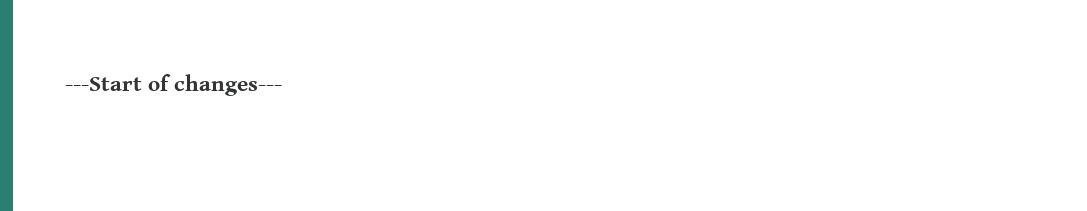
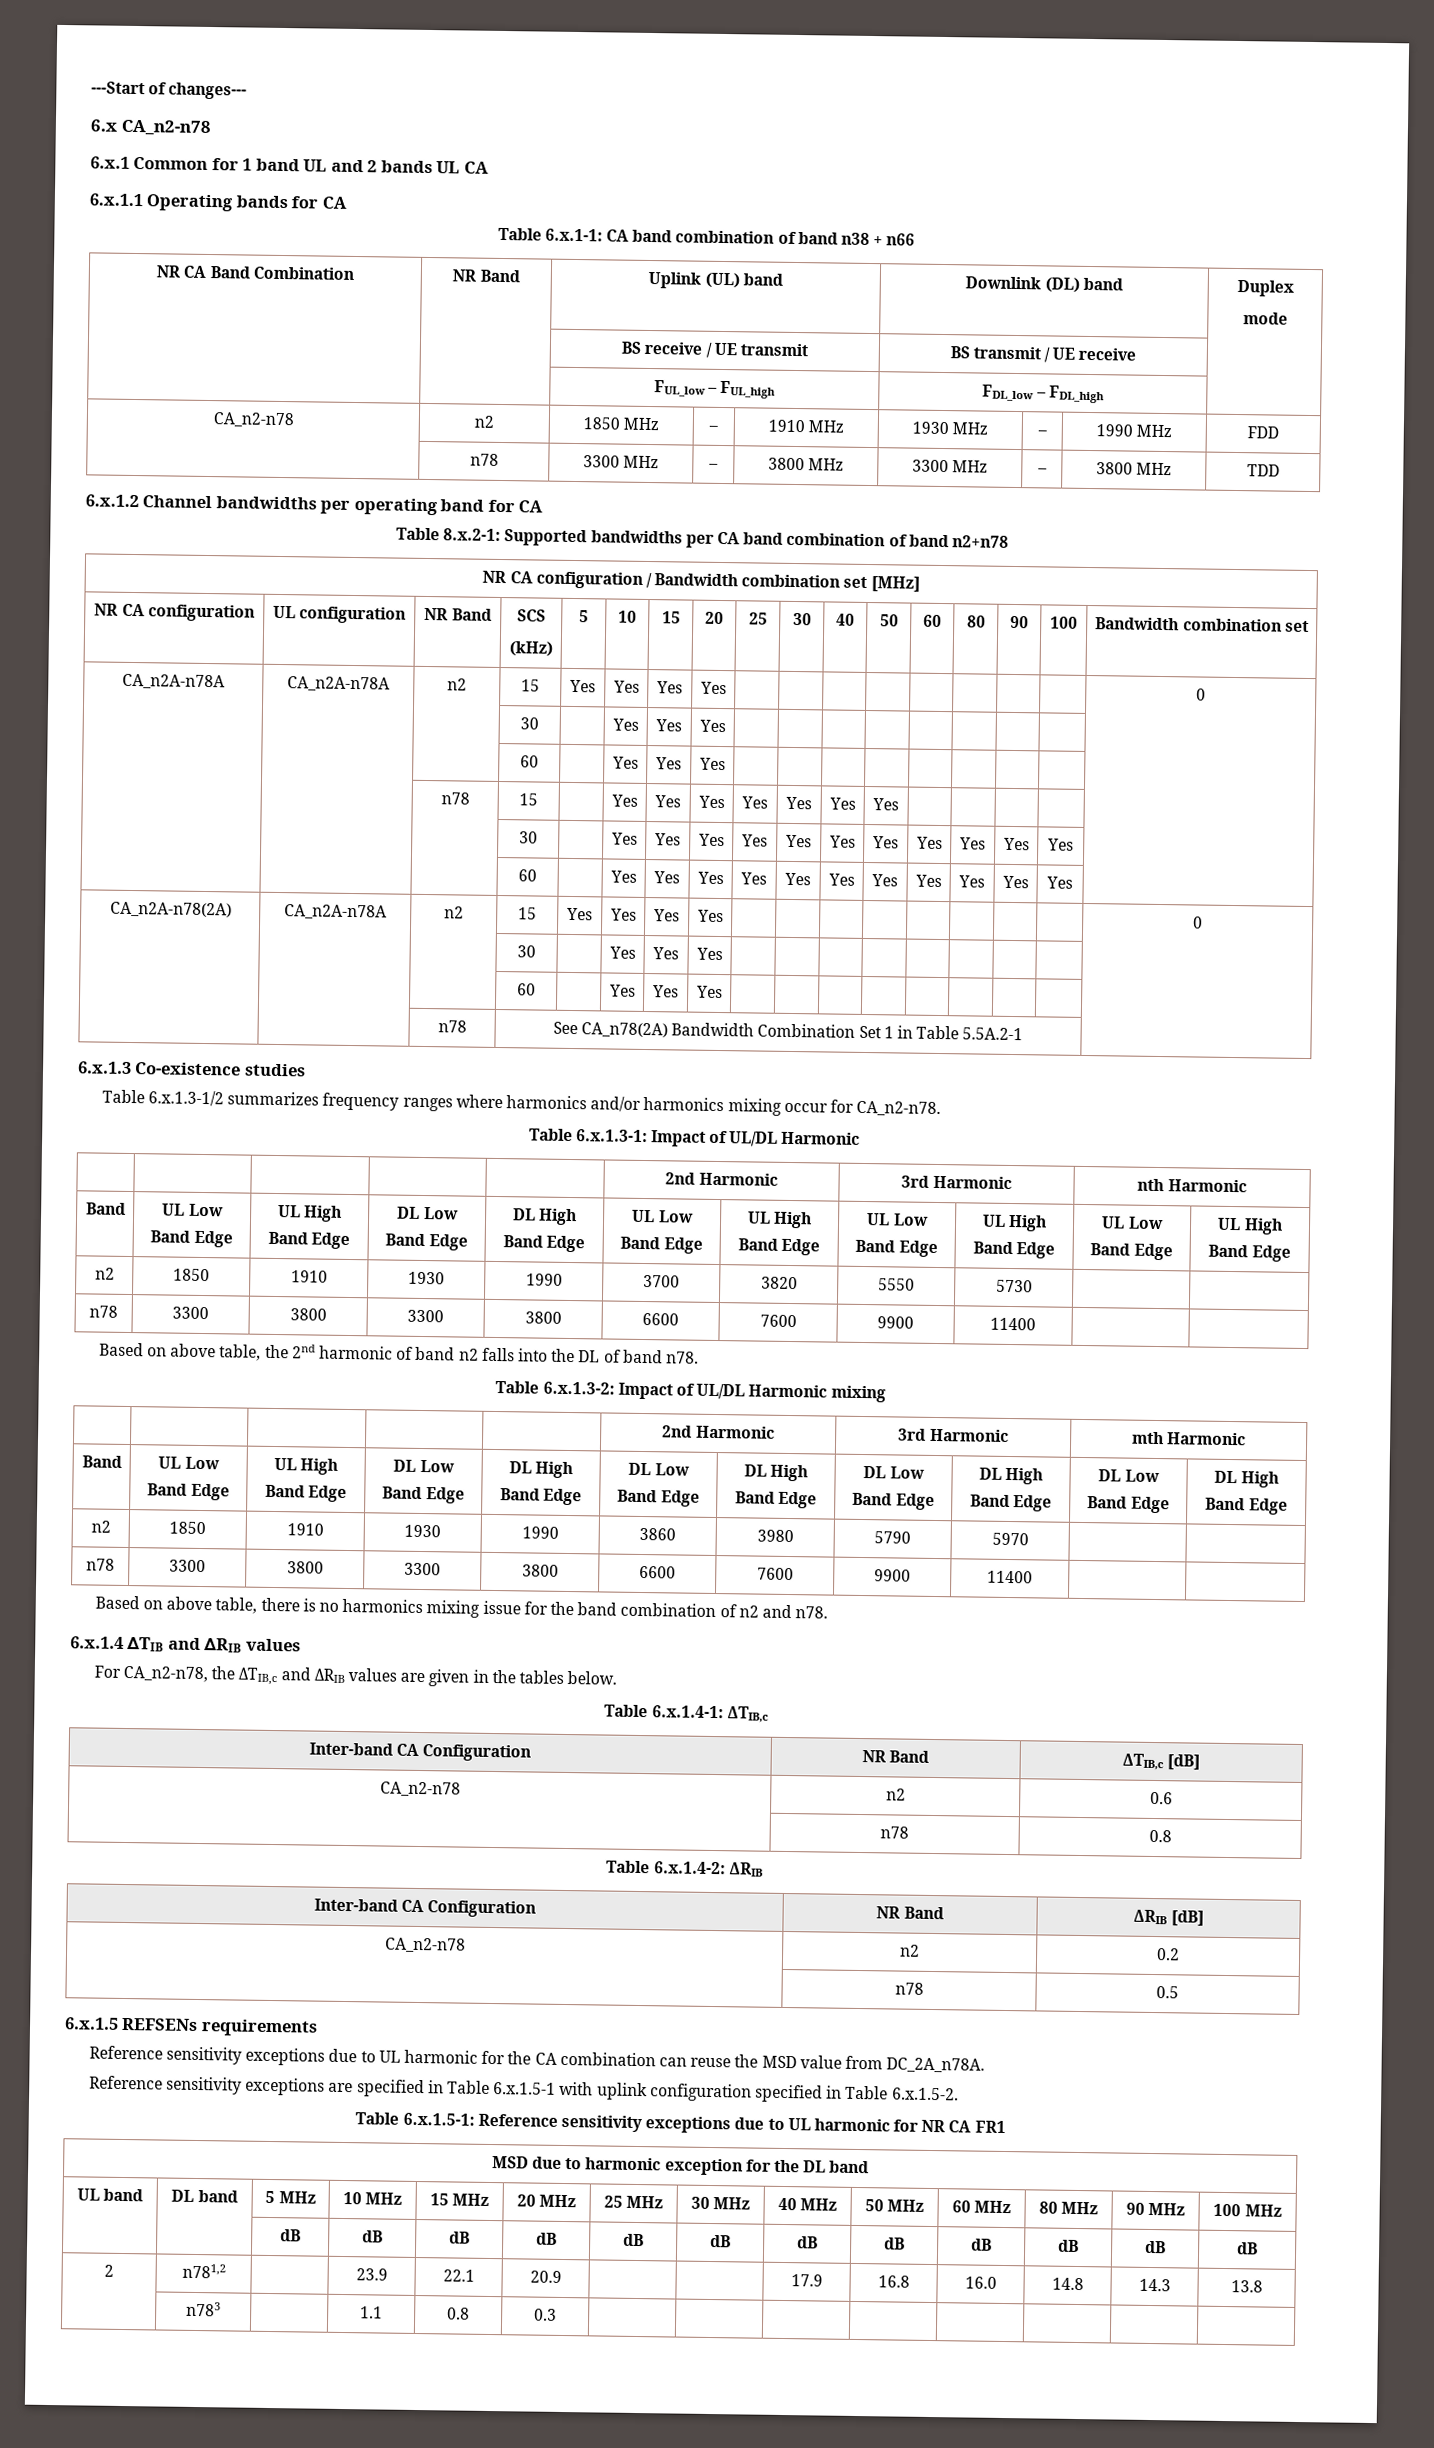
(283, 85) none -> [90,119,211,137] [90,156,489,174] [89,193,347,212] [497,227,916,246] [156,265,354,280] [452,269,520,283] [648,271,783,289] [965,276,1123,293] [1236,279,1294,297] [1242,312,1288,325] [621,341,808,358] [949,346,1137,363] [653,380,777,399] [982,384,1105,404] [212,412,294,428] [473,415,494,428] [582,417,660,431] [708,425,718,431] [767,419,845,433] [911,421,989,435] [1036,430,1047,436] [1095,424,1173,438] [1247,426,1279,439] [469,453,499,466] [582,455,660,469] [708,463,718,469] [767,457,845,471] [911,459,989,473] [1036,468,1047,474] [1095,462,1173,476] [1246,464,1280,477] [85,494,544,516] [396,527,1009,548] [482,570,920,593] [94,603,255,622] [272,605,407,624] [424,607,492,621] [517,609,546,622] [508,641,553,657] [579,610,589,623] [618,610,637,623] [661,611,681,624] [705,611,724,625] [748,612,768,625] [792,612,812,626] [836,613,855,626] [879,614,899,627] [923,614,942,627] [966,615,986,628] [1010,615,1029,629] [1050,616,1078,629] [1095,617,1309,632] [122,673,225,690] [287,676,390,692] [446,678,467,691] [521,679,540,692] [569,679,596,693] [612,680,640,693] [656,681,683,694] [699,681,727,695] [1196,688,1206,701] [520,717,539,730] [611,718,639,731] [655,719,682,732] [698,719,726,733] [520,755,539,768] [611,756,639,769] [655,757,682,770] [698,757,726,771] [440,792,470,805] [519,793,538,806] [610,794,638,807] [654,795,681,808] [697,795,725,809] [741,796,768,809] [785,796,812,810] [828,797,856,810] [872,798,899,811] [519,831,538,844] [610,832,638,845] [654,833,681,846] [697,833,725,847] [741,834,768,847] [785,834,812,848] [828,835,856,848] [872,836,899,849] [915,836,943,850] [959,837,986,850] [1002,837,1030,851] [1047,838,1074,851] [518,869,537,882] [609,870,637,883] [653,871,680,884] [696,871,724,885] [740,872,767,885] [784,872,811,886] [827,873,855,886] [871,874,898,887] [914,874,942,888] [958,875,985,888] [1001,875,1029,889] [1046,876,1073,889] [109,901,232,918] [284,904,387,920] [443,906,464,919] [518,907,537,920] [566,907,593,921] [609,908,637,921] [653,909,680,922] [696,909,724,923] [1193,916,1203,929] [517,945,536,958] [608,946,636,959] [652,947,679,960] [695,947,723,961] [517,983,536,996] [608,984,636,997] [652,985,679,998] [695,985,723,999] [437,1020,467,1033] [552,1021,1024,1041] [77,1061,306,1077] [101,1089,942,1117] [528,1128,861,1147] [665,1172,778,1186] [901,1175,1012,1190] [1137,1178,1247,1193] [85,1202,126,1215] [162,1203,224,1217] [150,1230,233,1248] [277,1205,343,1222] [267,1231,351,1250] [397,1206,459,1220] [385,1233,468,1251] [512,1208,578,1226] [502,1235,586,1253] [632,1209,694,1223] [620,1236,703,1254] [747,1211,813,1229] [737,1238,821,1256] [866,1213,929,1226] [855,1239,938,1258] [981,1214,1048,1232] [972,1241,1056,1259] [1101,1216,1164,1230] [1090,1243,1173,1261] [1217,1217,1283,1235] [1208,1244,1291,1262] [94,1267,115,1280] [173,1268,210,1282] [290,1270,328,1283] [407,1271,445,1285] [525,1273,563,1286] [643,1275,680,1288] [760,1276,798,1290] [878,1278,915,1291] [995,1279,1033,1293] [89,1305,118,1318] [172,1306,209,1320] [289,1308,327,1321] [406,1309,444,1323] [524,1311,562,1324] [642,1312,679,1326] [759,1314,797,1328] [877,1316,914,1329] [990,1317,1036,1331] [98,1342,699,1364] [495,1381,886,1403] [662,1425,775,1439] [898,1428,1009,1442] [1131,1431,1247,1446] [81,1455,122,1468] [158,1456,220,1470] [147,1483,230,1501] [273,1457,339,1475] [264,1484,348,1502] [393,1459,455,1473] [382,1486,465,1504] [508,1461,574,1479] [499,1488,583,1506] [628,1462,690,1476] [617,1489,700,1507] [743,1464,809,1482] [734,1491,818,1509] [863,1466,925,1479] [852,1492,935,1510] [978,1467,1044,1485] [969,1494,1053,1512] [1098,1469,1160,1483] [1087,1496,1170,1514] [1214,1470,1279,1488] [1205,1497,1288,1515] [90,1520,111,1533] [169,1521,206,1535] [286,1523,324,1536] [403,1524,441,1538] [521,1526,559,1539] [639,1527,676,1541] [756,1529,794,1543] [874,1531,911,1544] [991,1532,1029,1546] [86,1558,115,1571] [169,1559,206,1573] [286,1561,324,1574] [403,1562,441,1576] [521,1564,559,1577] [639,1565,676,1579] [756,1567,794,1581] [874,1569,911,1582] [987,1570,1033,1584] [94,1595,829,1619] [70,1636,301,1653] [93,1665,618,1687] [604,1704,769,1723] [308,1742,532,1762] [861,1750,930,1763] [1121,1753,1201,1771] [379,1781,461,1797] [885,1788,906,1801] [1149,1791,1173,1805] [880,1826,909,1839] [1148,1829,1172,1843] [606,1860,763,1877] [313,1898,537,1918] [876,1906,944,1920] [1133,1909,1204,1927] [384,1937,466,1953] [900,1944,920,1957] [1157,1948,1180,1961] [894,1982,924,1995] [1156,1986,1179,1999] [64,2017,318,2037] [88,2045,986,2073] [88,2075,959,2103] [355,2112,1006,2134] [491,2156,870,2176] [76,2188,144,2202] [171,2189,238,2203] [265,2190,316,2204] [342,2191,403,2205] [429,2193,490,2206] [516,2194,577,2208] [603,2195,664,2209] [690,2196,751,2210] [777,2197,838,2211] [864,2199,925,2212] [951,2200,1012,2214] [1038,2201,1099,2215] [1125,2202,1186,2216] [1213,2203,1282,2217] [280,2229,301,2242] [361,2230,383,2243] [448,2231,470,2244] [536,2232,557,2245] [623,2233,644,2247] [710,2235,731,2248] [797,2236,818,2249] [884,2237,905,2250] [971,2238,992,2251] [1058,2239,1079,2253] [1145,2240,1166,2254] [1237,2242,1258,2255] [104,2264,114,2277] [181,2263,226,2279] [355,2268,388,2281] [442,2269,475,2282] [529,2270,562,2283] [790,2274,823,2287] [877,2275,910,2288] [964,2276,997,2289] [1051,2277,1084,2291] [1138,2278,1171,2292] [1230,2280,1263,2293] [186,2301,221,2317] [359,2306,383,2319] [446,2307,470,2320] [534,2308,557,2321] // 6.x CA_n2-n78 // 6.x.1 Common for 1 band UL and 2 bands UL CA // 6.x.1.1 Operating bands for CA // Table 6.x.1-1: CA band combination of band n38 + n66 // NR CA Band Combination | NR Band | Uplink (UL) band | Downlink (DL) band | Duplex // mode // | | BS receive / UE transmit | BS transmit / UE receive | // | | FUL_low – FUL_high | FDL_low – FDL_high | // CA_n2-n78 | n2 | 1850 MHz | – | 1910 MHz | 1930 MHz | – | 1990 MHz | FDD // | n78 | 3300 MHz | – | 3800 MHz | 3300 MHz | – | 3800 MHz | TDD // 6.x.1.2 Channel bandwidths per operating band for CA // Table 8.x.2-1: Supported bandwidths per CA band combination of band n2+n78 // NR CA configuration / Bandwidth combination set [MHz] // NR CA configuration | UL configuration | NR Band | SCS // (kHz) | 5 | 10 | 15 | 20 | 25 | 30 | 40 | 50 | 60 | 80 | 90 | 100 | Bandwidth combination set // CA_n2A-n78A | CA_n2A-n78A | n2 | 15 | Yes | Yes | Yes | Yes | | | | | | | | | 0 // | | | 30 | | Yes | Yes | Yes | | | | | | | | | // | | | 60 | | Yes | Yes | Yes | | | | | | | | | // | | n78 | 15 | | Yes | Yes | Yes | Yes | Yes | Yes | Yes | | | | | // | | | 30 | | Yes | Yes | Yes | Yes | Yes | Yes | Yes | Yes | Yes | Yes | Yes | // | | | 60 | | Yes | Yes | Yes | Yes | Yes | Yes | Yes | Yes | Yes | Yes | Yes | // CA_n2A-n78(2A) | CA_n2A-n78A | n2 | 15 | Yes | Yes | Yes | Yes | | | | | | | | | 0 // | | | 30 | | Yes | Yes | Yes | | | | | | | | | // | | | 60 | | Yes | Yes | Yes | | | | | | | | | // | | n78 | See CA_n78(2A) Bandwidth Combination Set 1 in Table 5.5A.2-1 | // 6.x.1.3 Co-existence studies // Table 6.x.1.3-1/2 summarizes frequency ranges where harmonics and/or harmonics mixing occur for CA_n2-n78. // Table 6.x.1.3-1: Impact of UL/DL Harmonic // | | | | | 2nd Harmonic | 3rd Harmonic | nth Harmonic // Band | UL Low Band Edge | UL High Band Edge | DL Low Band Edge | DL High Band Edge | UL Low Band Edge | UL High Band Edge | UL Low Band Edge | UL High Band Edge | UL Low Band Edge | UL High Band Edge // n2 | 1850 | 1910 | 1930 | 1990 | 3700 | 3820 | 5550 | 5730 | | // n78 | 3300 | 3800 | 3300 | 3800 | 6600 | 7600 | 9900 | 11400 | | // Based on above table, the 2nd harmonic of band n2 falls into the DL of band n78. // Table 6.x.1.3-2: Impact of UL/DL Harmonic mixing // | | | | | 2nd Harmonic | 3rd Harmonic | mth Harmonic // Band | UL Low Band Edge | UL High Band Edge | DL Low Band Edge | DL High Band Edge | DL Low Band Edge | DL High Band Edge | DL Low Band Edge | DL High Band Edge | DL Low Band Edge | DL High Band Edge // n2 | 1850 | 1910 | 1930 | 1990 | 3860 | 3980 | 5790 | 5970 | | // n78 | 3300 | 3800 | 3300 | 3800 | 6600 | 7600 | 9900 | 11400 | | // Based on above table, there is no harmonics mixing issue for the band combination of n2 and n78. // 6.x.1.4 ∆TIB and ∆RIB values // For CA_n2-n78, the ΔTIB,c and ΔRIB values are given in the tables below. // Table 6.x.1.4-1: ΔTIB,c // Inter-band CA Configuration | NR Band | ΔTIB,c [dB] // CA_n2-n78 | n2 | 0.6 // | n78 | 0.8 // Table 6.x.1.4-2: ΔRIB // Inter-band CA Configuration | NR Band | ΔRIB [dB] // CA_n2-n78 | n2 | 0.2 // | n78 | 0.5 // 6.x.1.5 REFSENs requirements // Reference sensitivity exceptions due to UL harmonic for the CA combination can reuse the MSD value from DC_2A_n78A. // Reference sensitivity exceptions are specified in Table 6.x.1.5-1 with uplink configuration specified in Table 6.x.1.5-2. // Table 6.x.1.5-1: Reference sensitivity exceptions due to UL harmonic for NR CA FR1 // MSD due to harmonic exception for the DL band // UL band | DL band | 5 MHz | 10 MHz | 15 MHz | 20 MHz | 25 MHz | 30 MHz | 40 MHz | 50 MHz | 60 MHz | 80 MHz | 90 MHz | 100 MHz // | | dB | dB | dB | dB | dB | dB | dB | dB | dB | dB | dB | dB // 2 | n781,2 | | 23.9 | 22.1 | 20.9 | | | 17.9 | 16.8 | 16.0 | 14.8 | 14.3 | 13.8 // | n783 | | 1.1 | 0.8 | 0.3 | | | | | | | |

